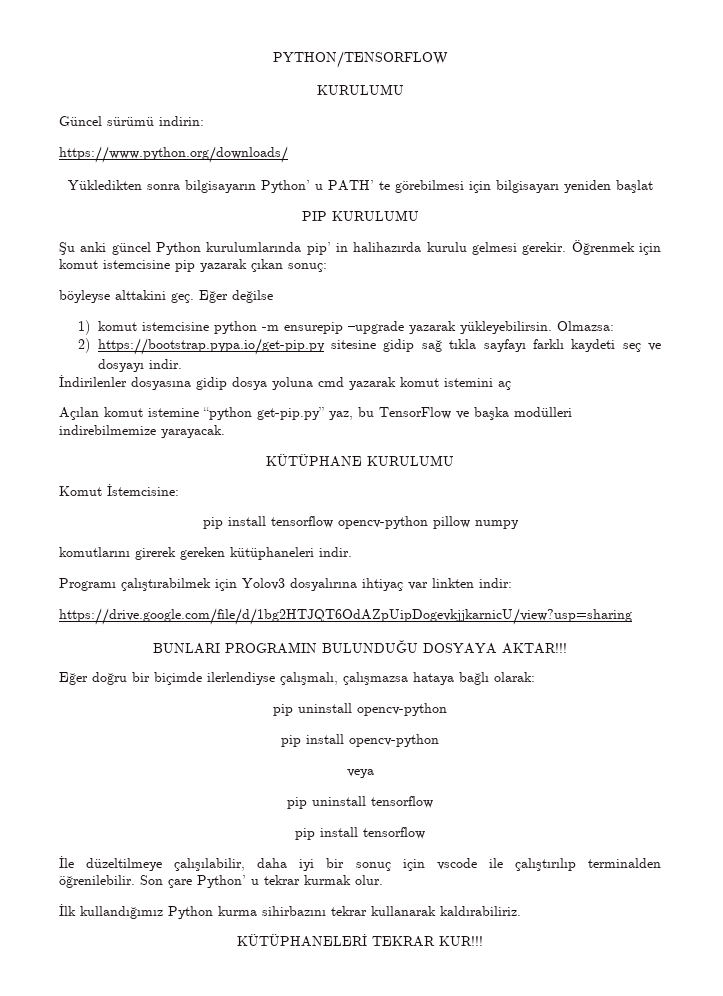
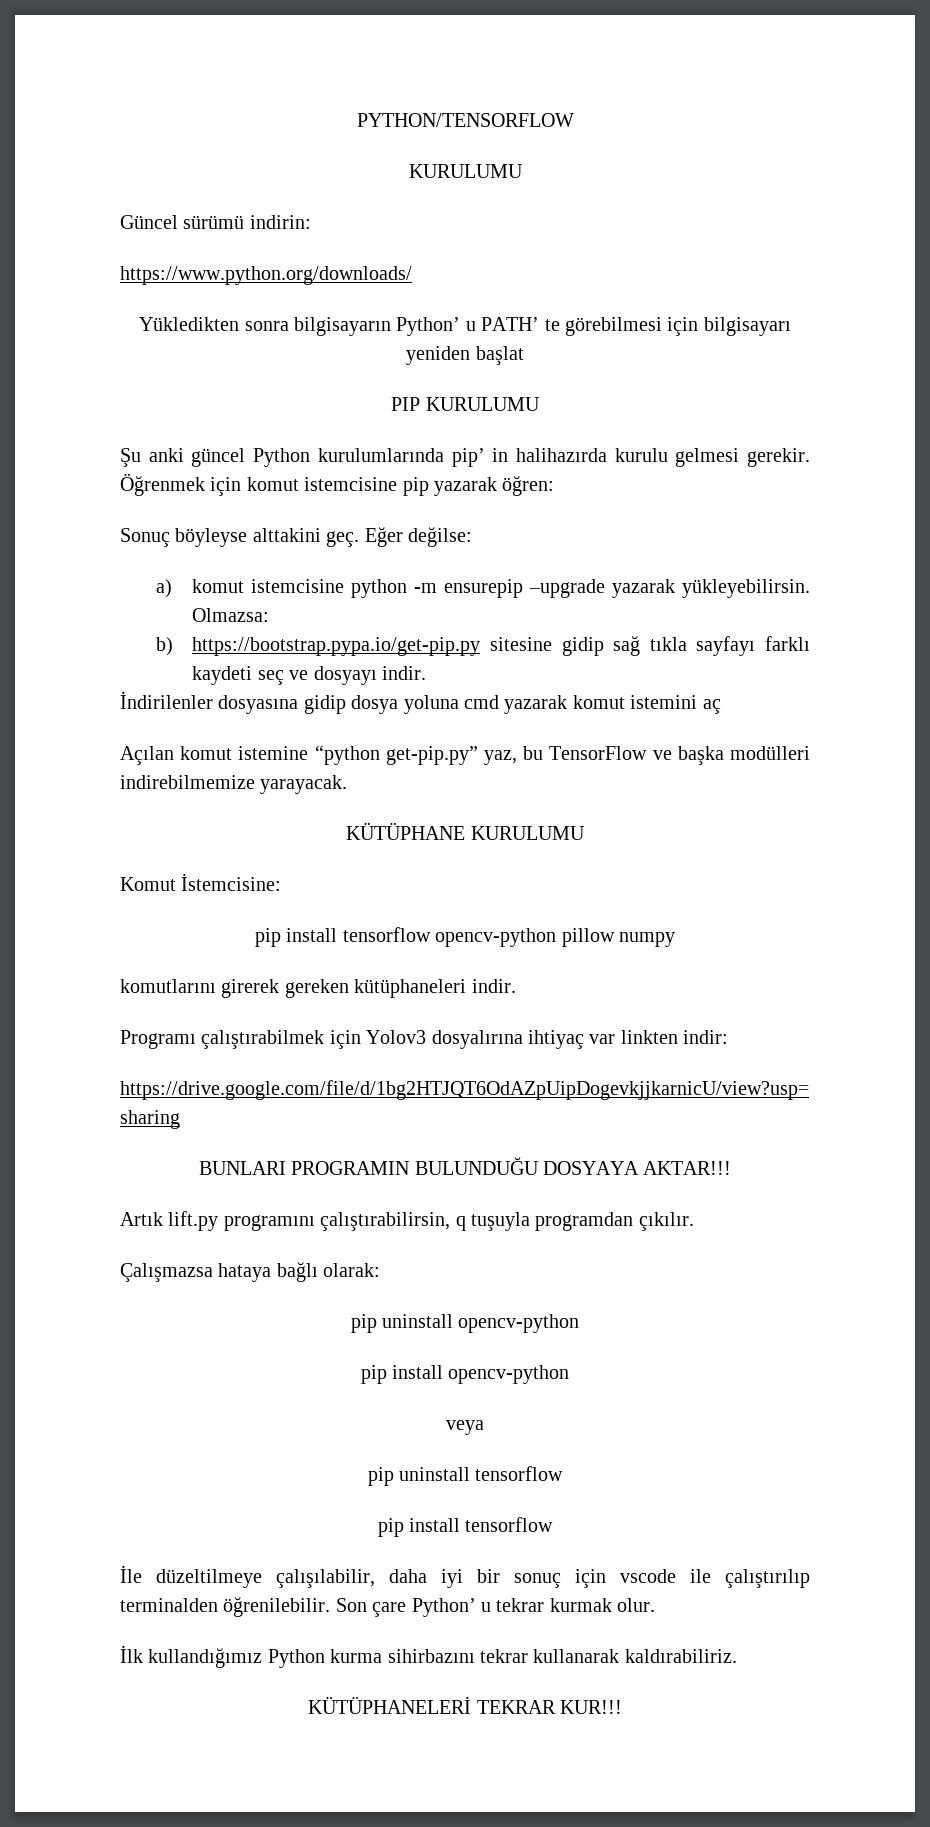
[251,259,327,272] çıkan sonuç: // -> [502,476,555,496] [120,528,170,547] öğren: // Sonuç
[232,290,273,303] [78,320,91,335] değilse // 1) -> [408,527,472,547] [156,579,173,598] değilse: // a)
[78,338,91,353] 2) -> [156,637,174,656] b)
[59,672,408,685] Eğer doğru bir biçimde ilerlendiyse çalışmalı, çalışmazsa -> [120,1211,694,1231] [120,1263,213,1282] Artık lift.py programını çalıştırabilirsin, q tuşuyla programdan çıkılır. // Çalışmazsa

